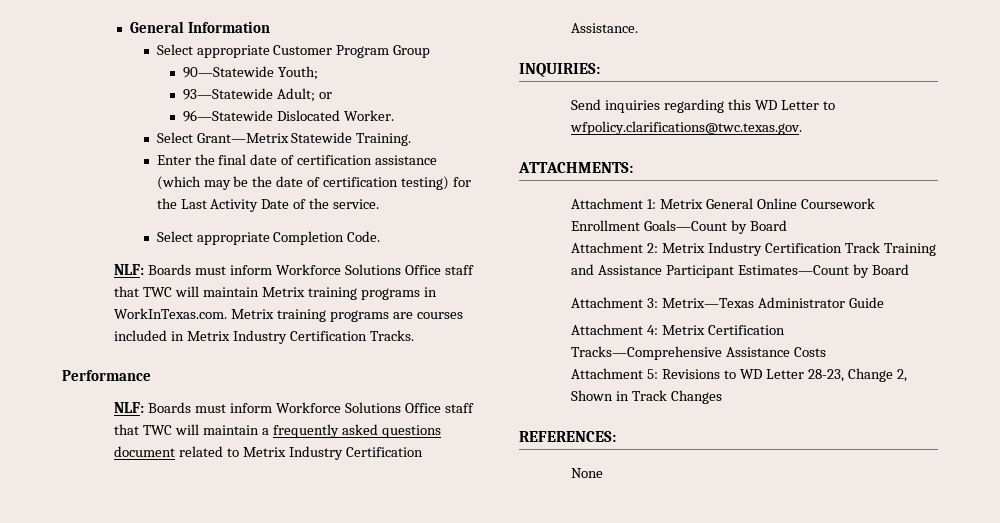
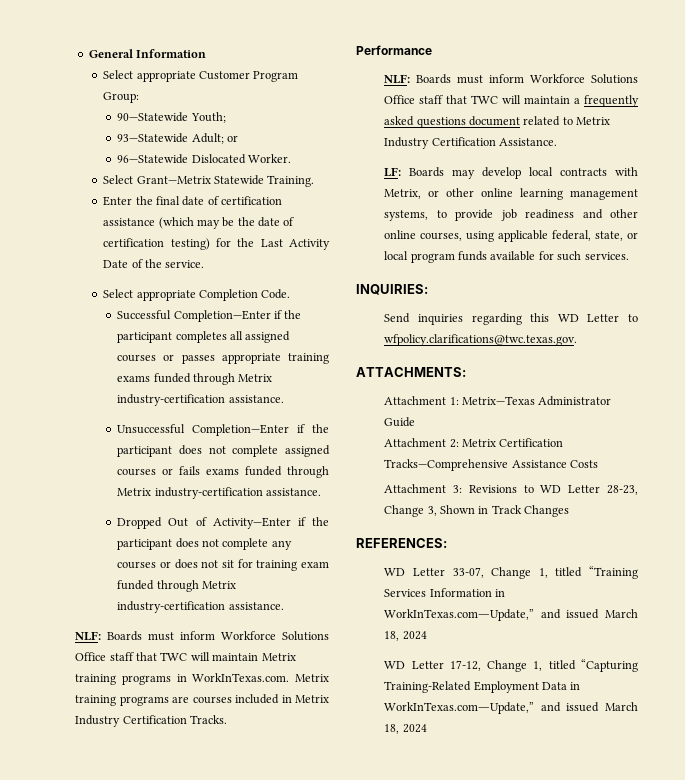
[393,45,431,58] Group -> [103,92,140,103] Group:
(381, 236) none -> [117,310,302,322] [117,331,291,343] [117,353,329,364] [117,373,273,385] [117,394,284,406] [117,424,329,436] [117,445,330,457] [117,466,329,478] [117,487,322,499] [117,517,329,529] [117,538,292,550] [117,559,330,571] [117,580,237,592] [117,601,284,613] // Successful Completion—Enter if the participant completes all assigned courses or passes appropriate training exams funded through Metrix industry-certification assistance. // Unsuccessful Completion—Enter if the participant does not complete assigned courses or fails exams funded through Metrix industry-certification assistance. // Dropped Out of Activity—Enter if the participant does not complete any courses or does not sit for training exam funded through Metrix industry-certification assistance.
(639, 28) none -> [384,167,638,179] [384,188,638,200] [384,209,638,221] [384,230,638,242] [384,251,629,263] // LF: Boards may develop local contracts with Metrix, or other online learning management systems, to provide job readiness and other online courses, using applicable federal, state, or local program funds available for such services.
[660,198,876,209] [571,220,788,234] [571,242,936,256] [571,264,910,278] [571,297,659,308] Metrix General Online Coursework Enrollment Goals—Count by Board // Attachment 2: Metrix Industry Certification Track Training and Assistance Participant Estimates—Count by Board // Attachment 3: -> (459, 401) none
[647,325,659,335] 4: -> [449,439,459,448] 2:
[647,369,659,379] 5: -> [453,485,463,493] 3:
[896,369,907,382] 2, -> [427,506,437,516] 3,
[571,468,604,478] // None -> [384,566,638,579] [384,588,506,597] [384,609,638,621] [384,631,427,641] [384,659,638,672] [384,681,581,693] [384,702,638,714] [384,724,427,734] // WD Letter 33-07, Change 1, titled “Training Services Information in WorkInTexas.com―Update,” and issued March 18, 2024 // WD Letter 17-12, Change 1, titled “Capturing Training-Related Employment Data in WorkInTexas.com―Update,” and issued March 18, 2024

